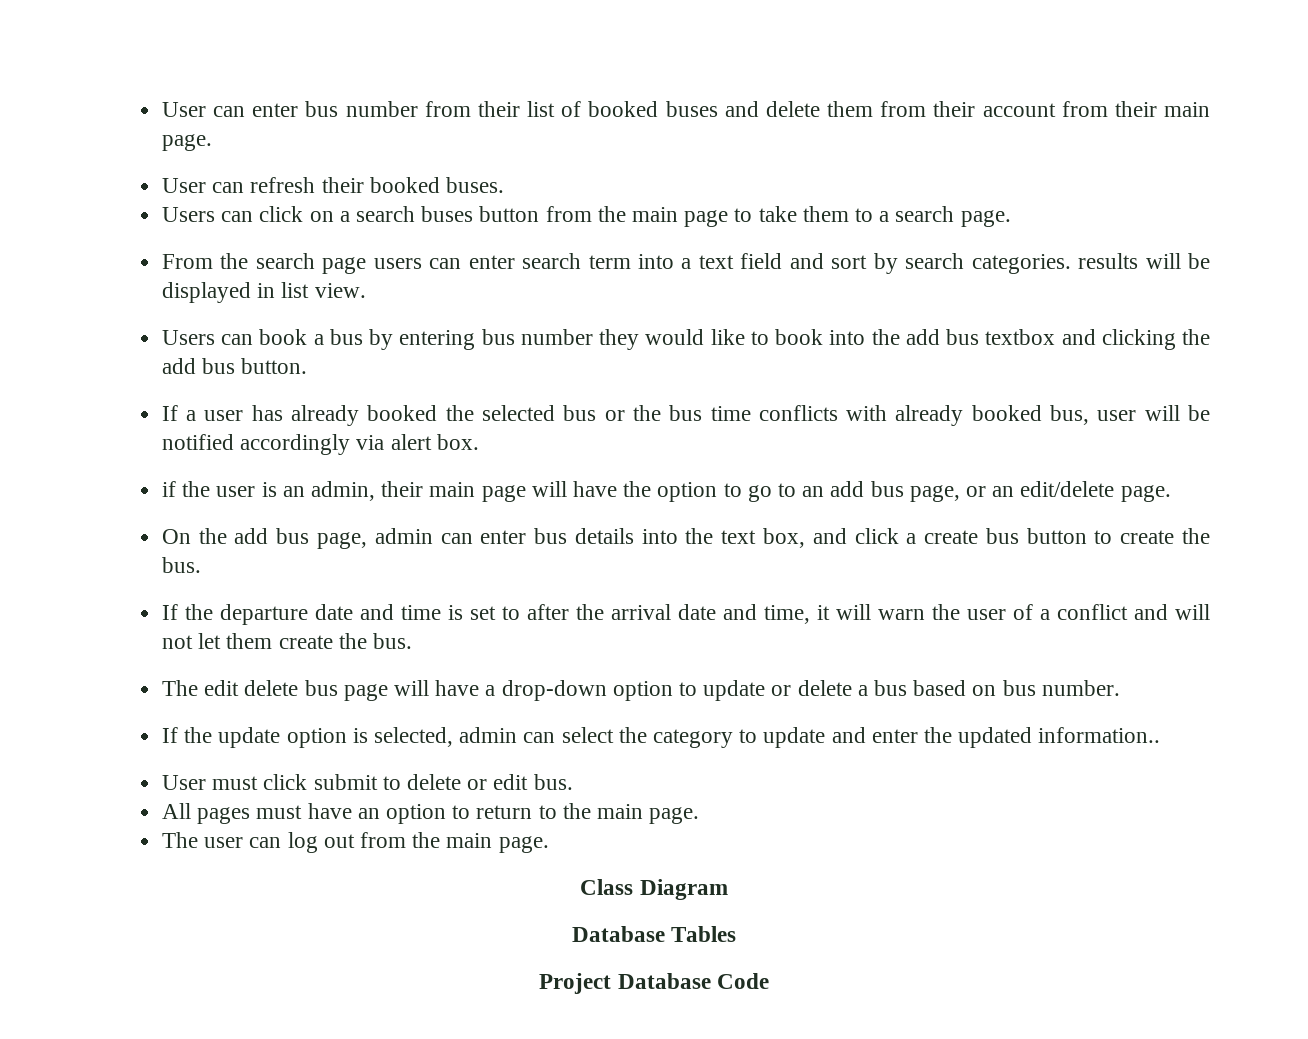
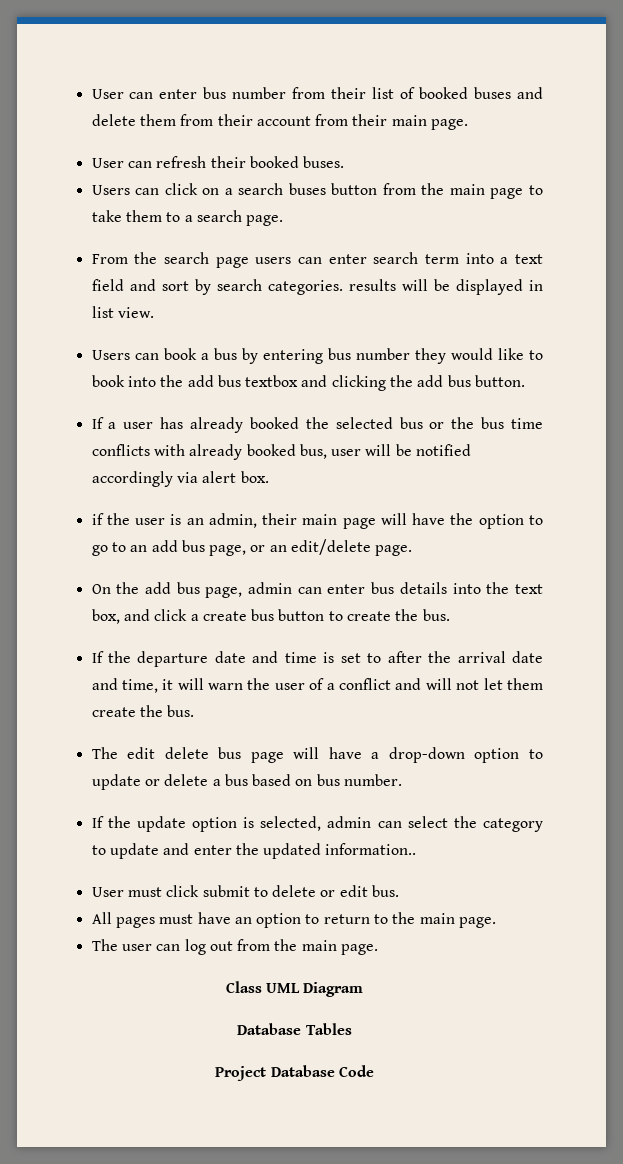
(634, 887) none -> [266,983,300,993] UML

